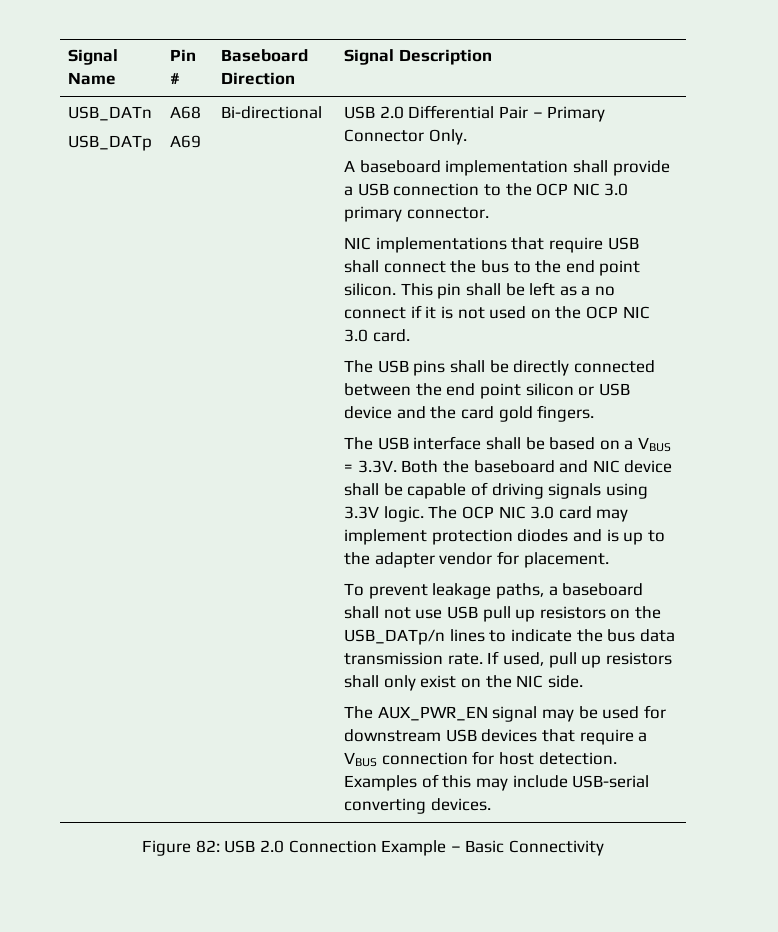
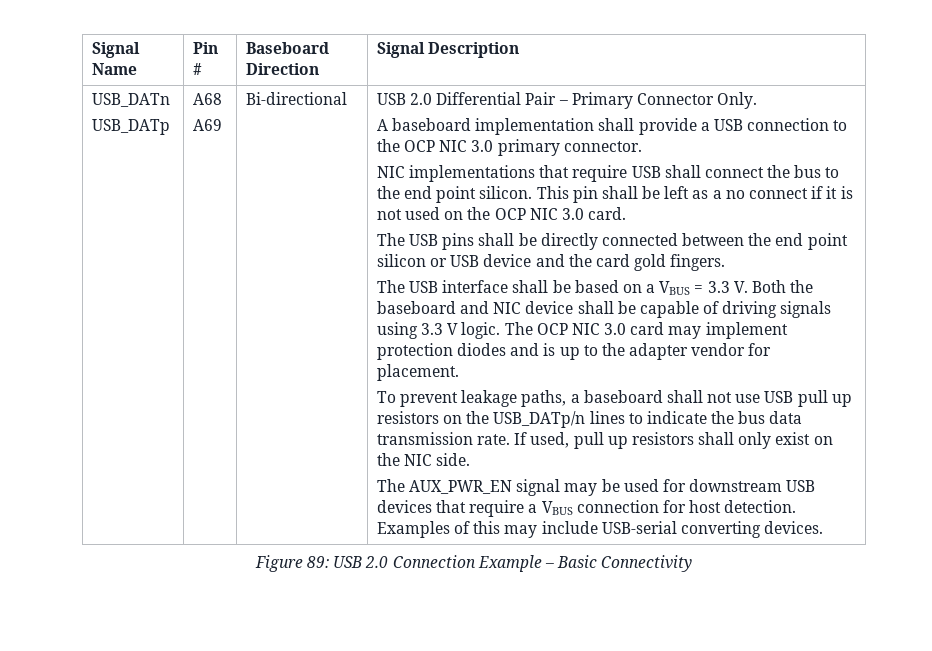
[357,460,397,473] 3.3V. -> [707,281,748,293] 3.3 V.
[344,506,380,519] 3.3V -> [421,323,459,335] 3.3 V
[195,840,220,853] 82: -> [306,556,329,568] 89:

